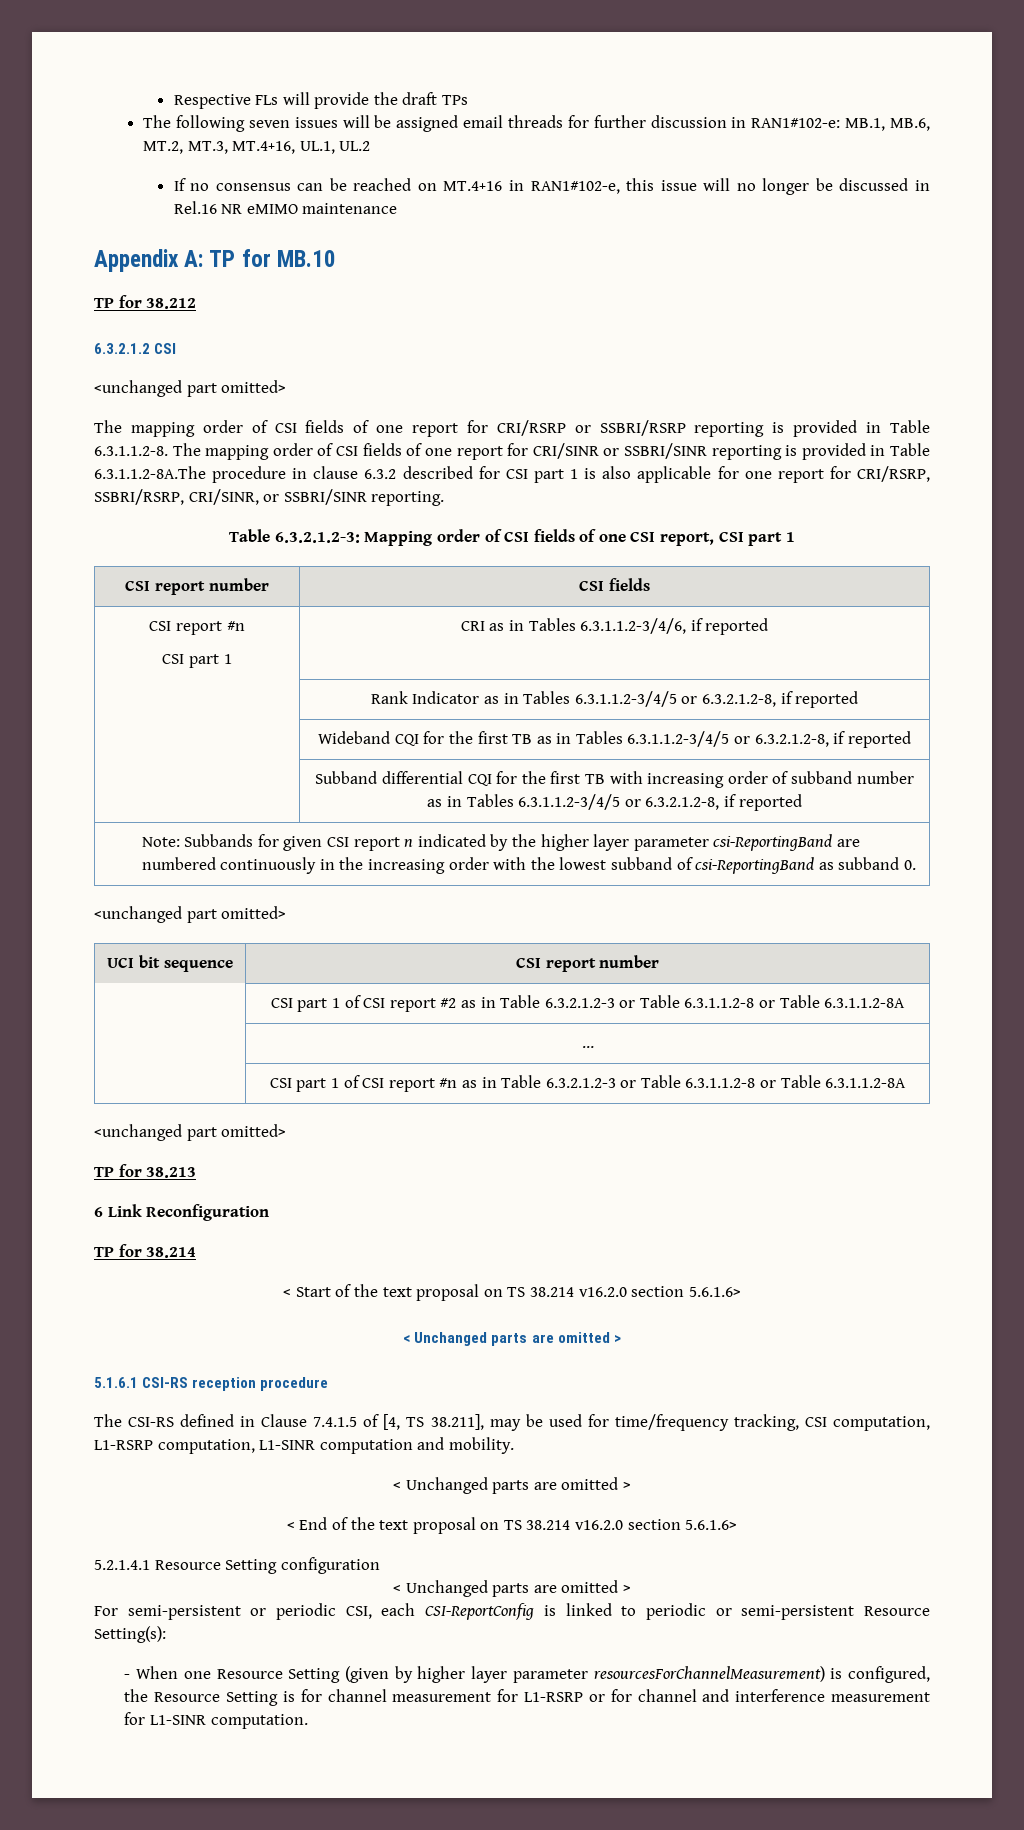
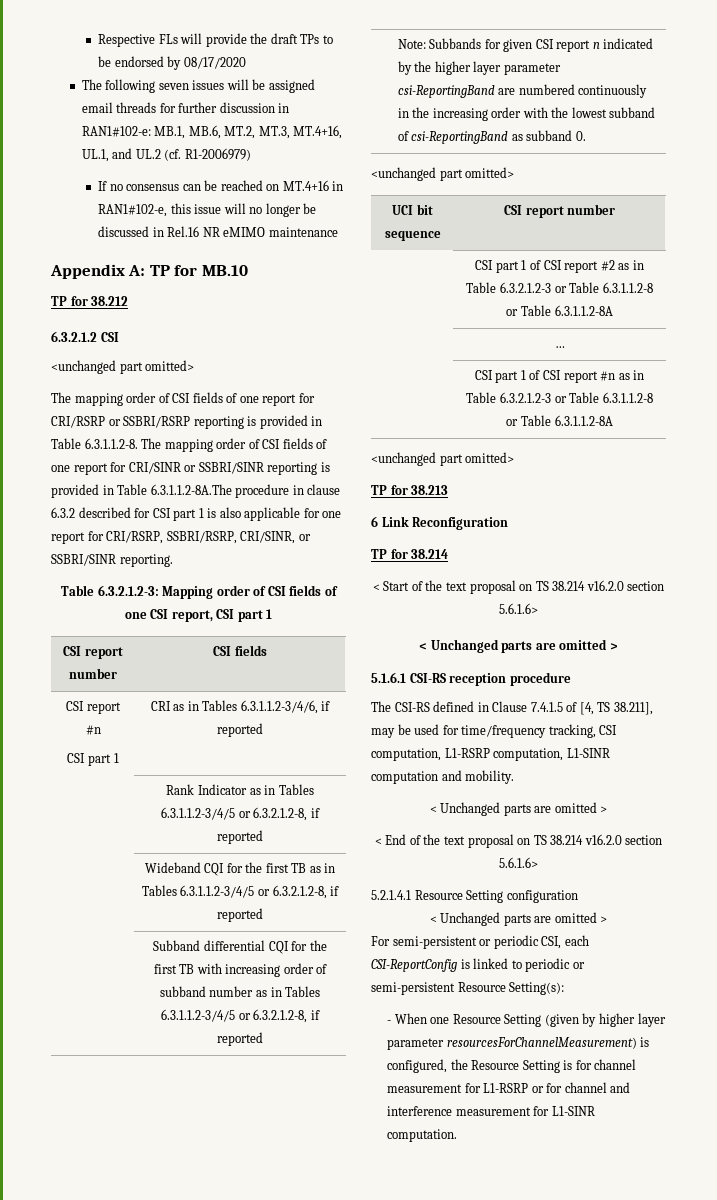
(469, 100) none -> [322,35,333,44] [98,56,246,70] to be endorsed by 08/17/2020
(335, 147) none -> [112,148,133,159] and
(371, 146) none -> [164,148,251,161] (cf. R1-2006979)

